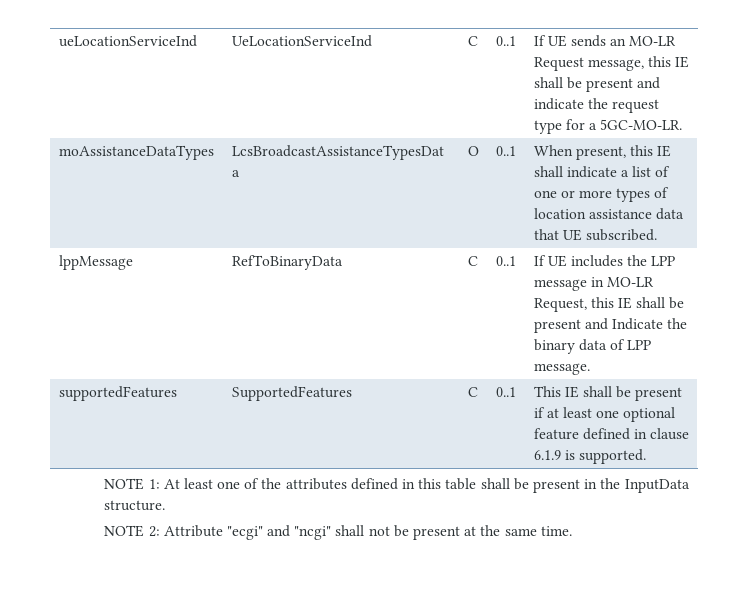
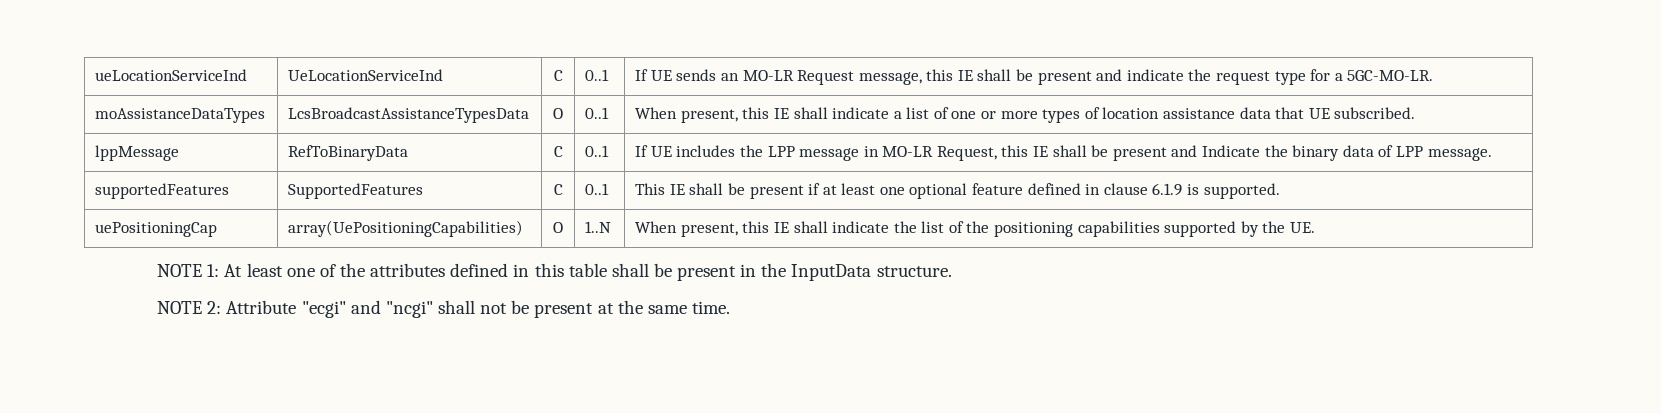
(646, 456) none -> [95,222,218,237] [288,220,524,237] [553,222,563,233] [585,221,612,233] [635,221,1315,237] // uePositioningCap | array(UePositioningCapabilities) | O | 1..N | When present, this IE shall indicate the list of the positioning capabilities supported by the UE.

